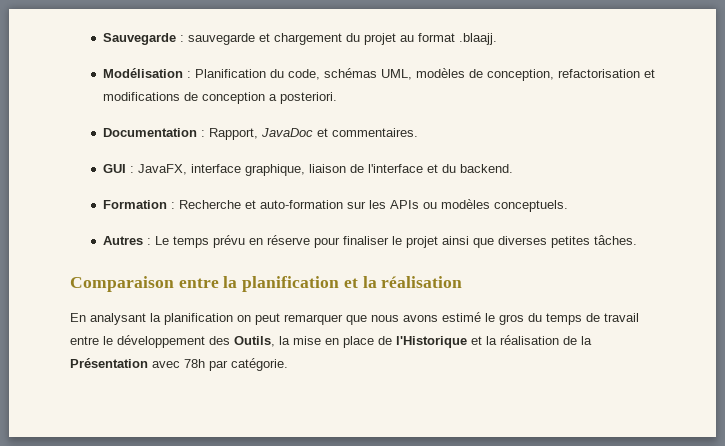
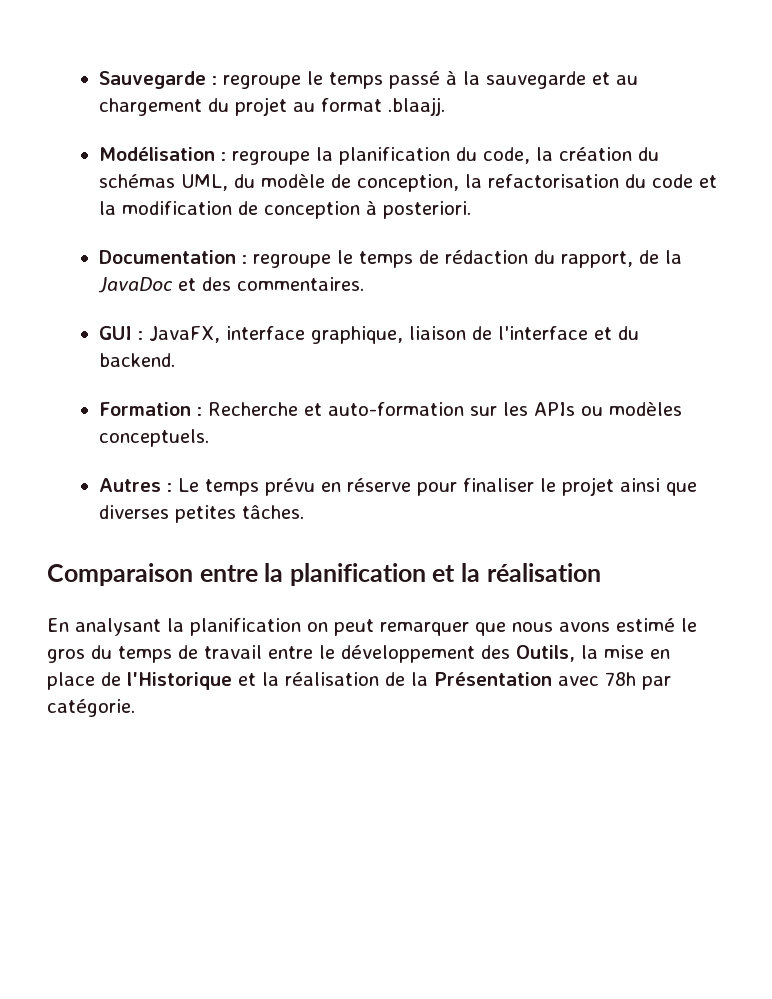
(184, 38) none -> [223,71,481,89] regroupe le temps passé à la
(270, 37) none -> [616,75,639,85] au
[194,68,655,81] [102,92,180,101] Planification du code, schémas UML, modèles de conception, refactorisation et modifications -> [232,147,660,165] [99,174,718,192] [99,201,233,215] regroupe la planification du code, la création du schémas UML, du modèle de conception, la refactorisation du code et la modification
[268,94,277,101] a -> [366,201,378,215] à
[208,128,258,140] Rapport, -> [253,250,683,268] regroupe le temps de rédaction du rapport, de la
(328, 132) none -> [202,277,232,291] des

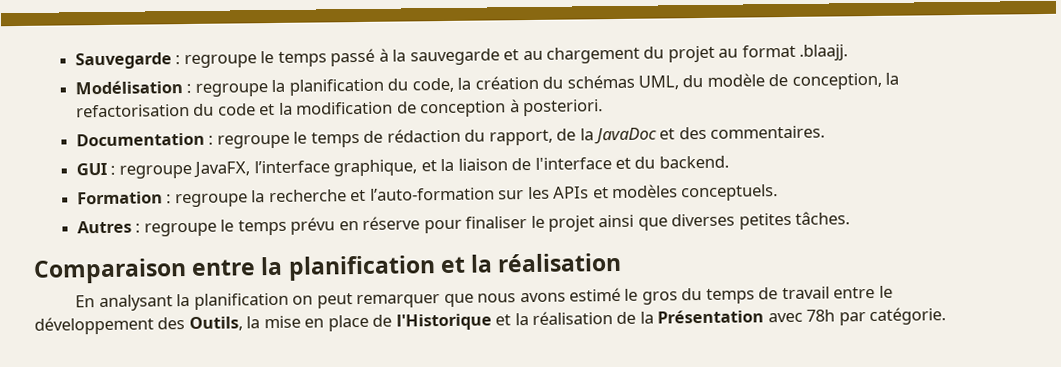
[149,326,404,344] JavaFX, interface graphique, -> [118,158,455,179] regroupe JavaFX, l’interface graphique, et la
[208,402,465,416] Recherche et auto-formation -> [174,187,495,208] regroupe la recherche et l’auto-formation
[581,406,604,416] ou -> [592,187,609,199] et
[178,478,200,492] Le -> [143,219,235,237] regroupe le

